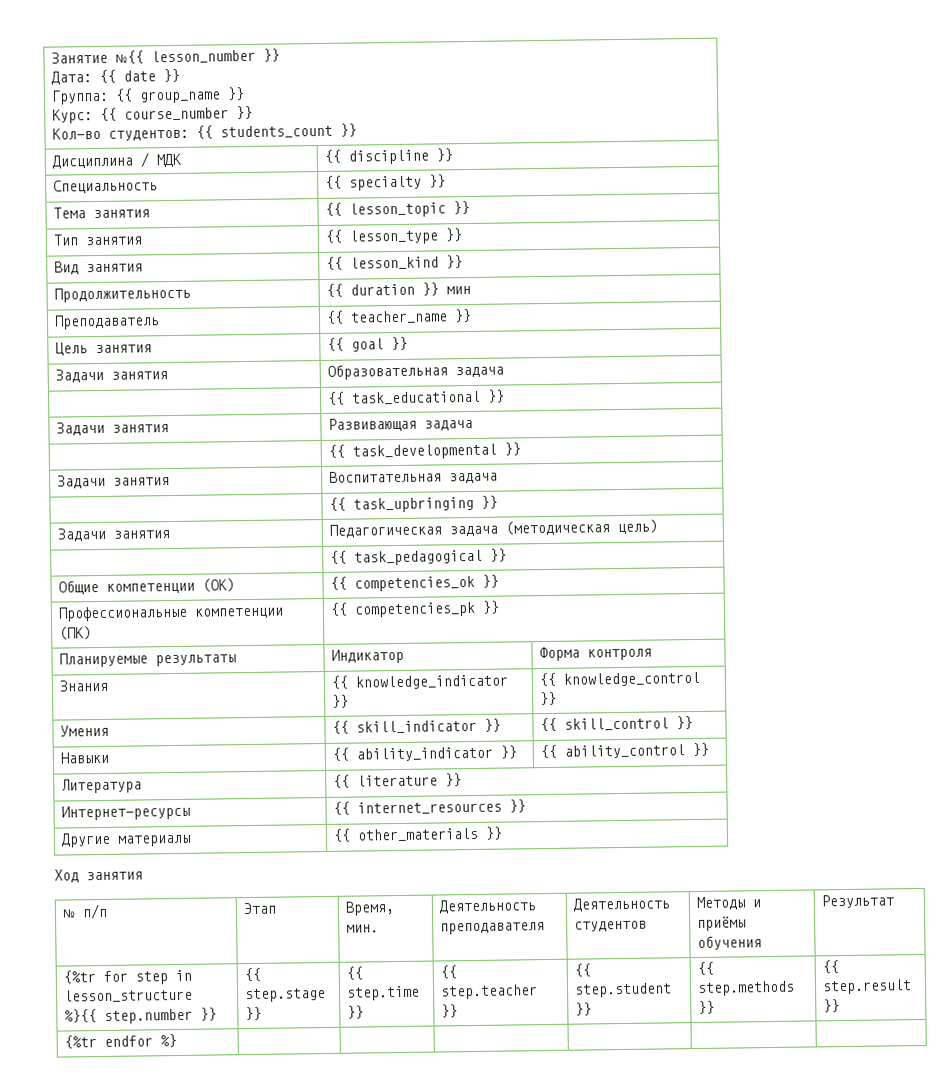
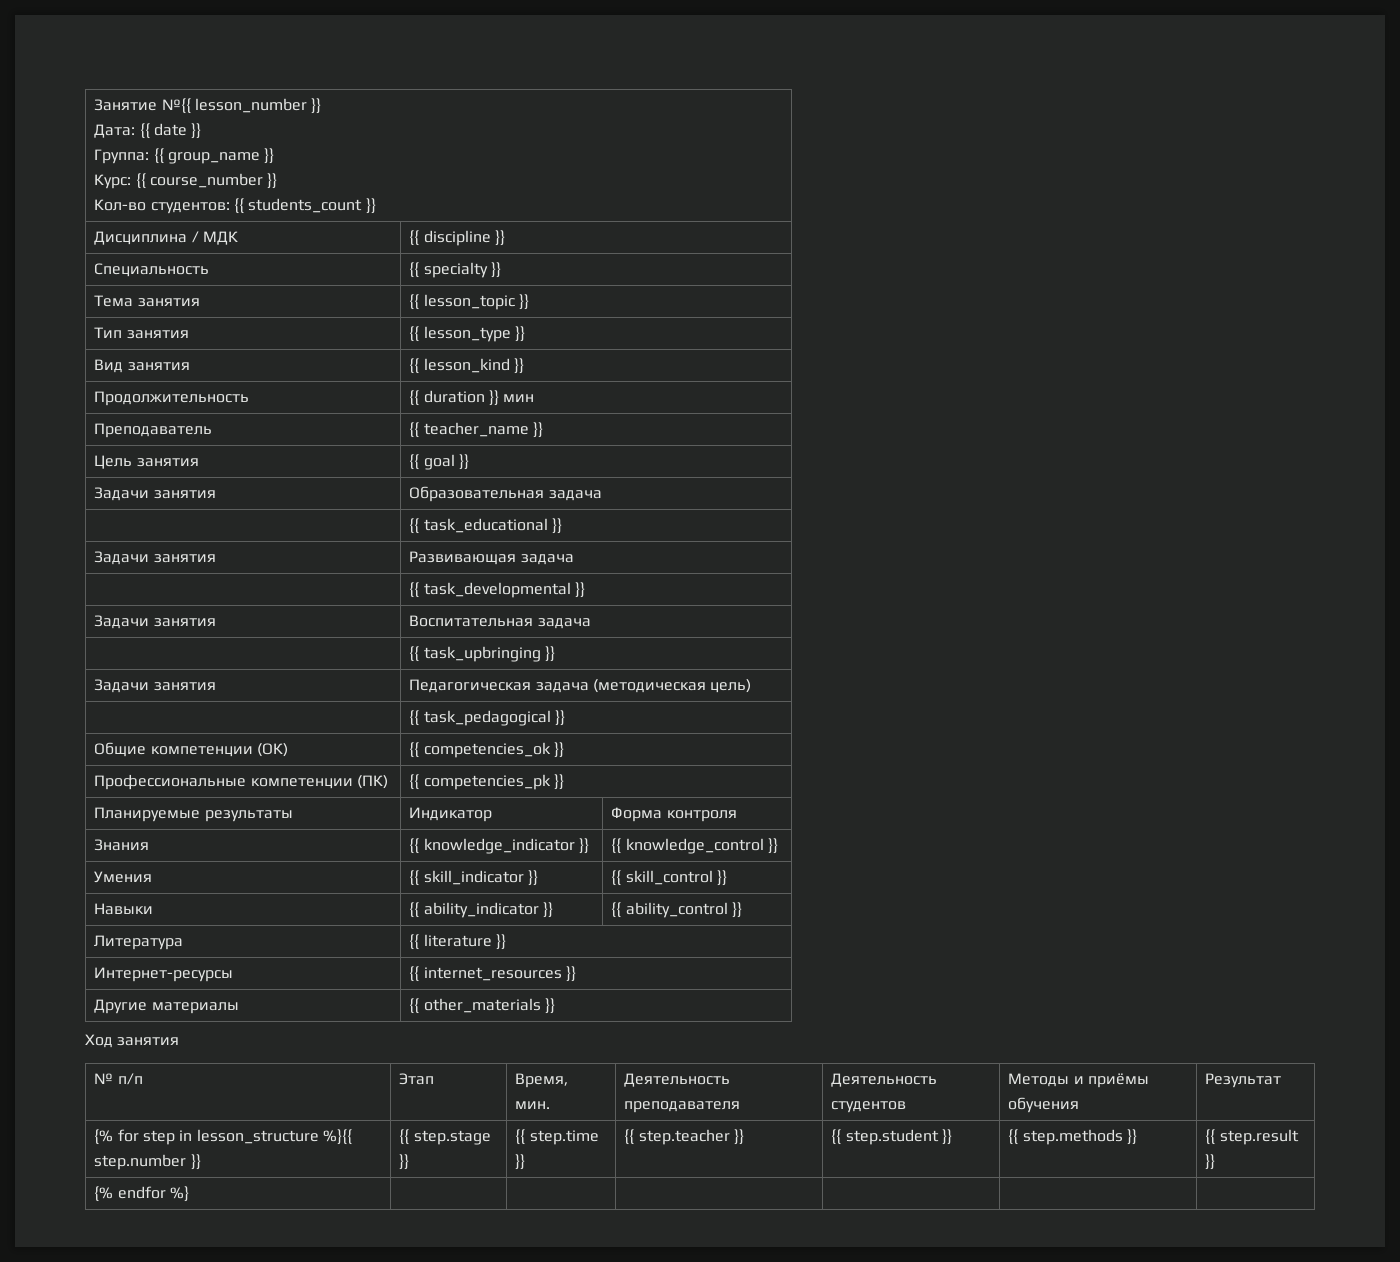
[62,970,96,984] {%tr -> [94,1129,114,1145] {%
[63,1035,97,1049] {%tr -> [94,1186,114,1202] {%

